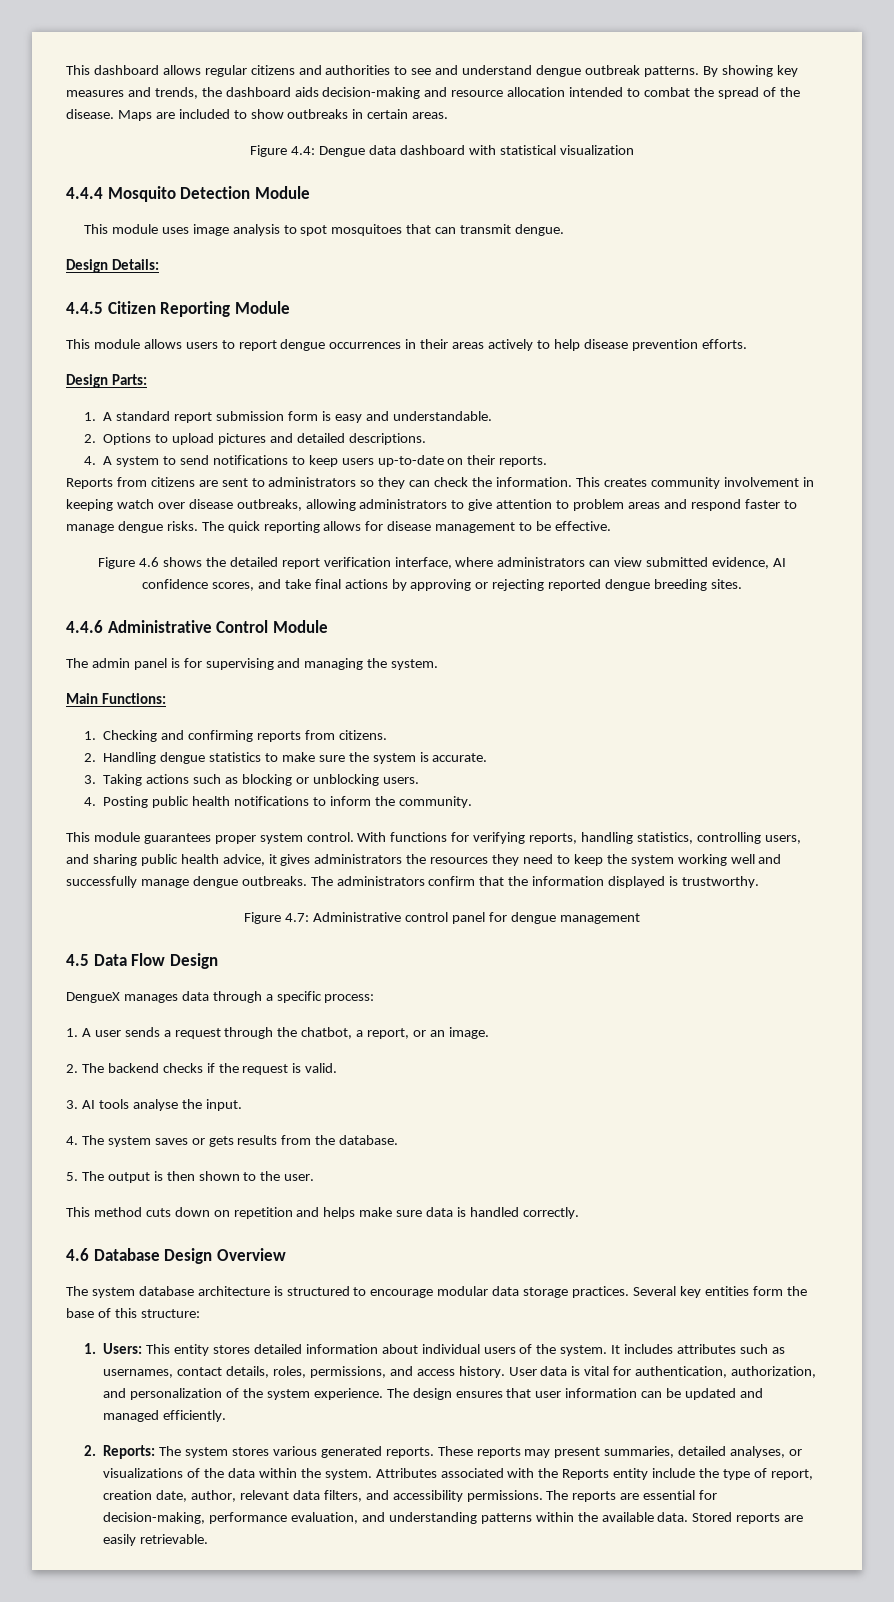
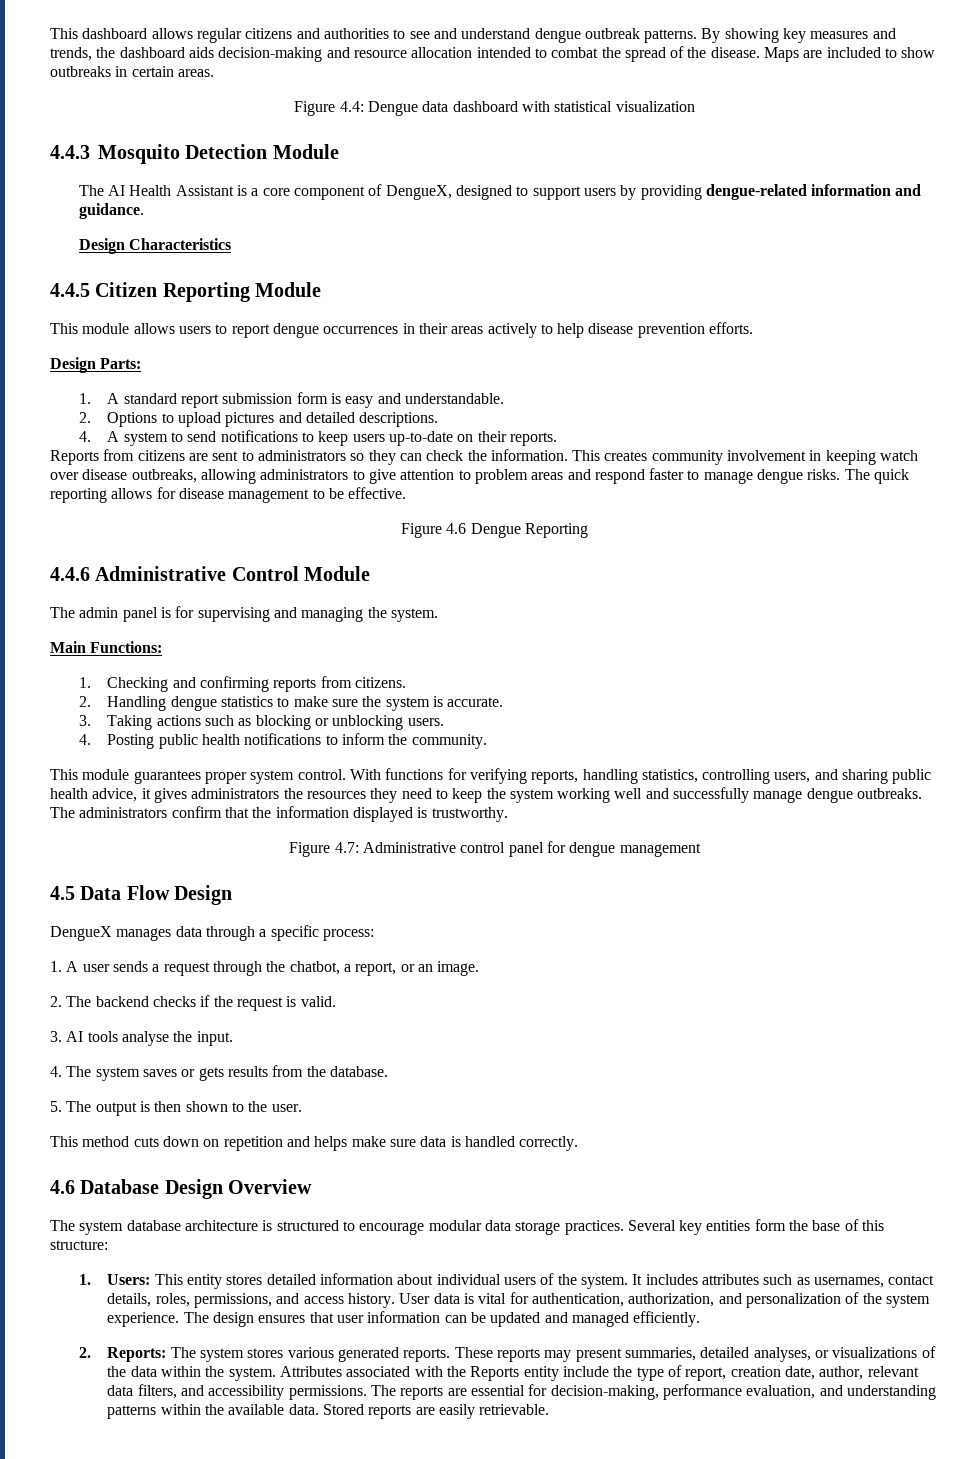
[66,187,103,199] 4.4.4 -> [50,145,90,159] 4.4.3
[83,224,565,236] [66,259,159,273] This module uses image analysis to spot mosquitoes that can transmit dengue. // Design Details: -> [78,184,922,200] [78,203,144,219] [78,238,232,254] The AI Health Assistant is a core component of DengueX, designed to support users by providing dengue-related information and guidance. // Design Characteristics
[162,557,786,569] [142,579,742,591] shows the detailed report verification interface, where administrators can view submitted evidence, AI confidence scores, and take final actions by approving or rejecting reported dengue breeding sites. -> [470,523,588,538] Dengue Reporting

